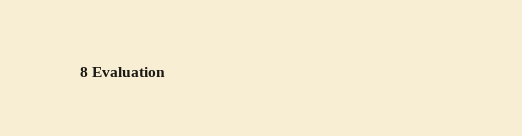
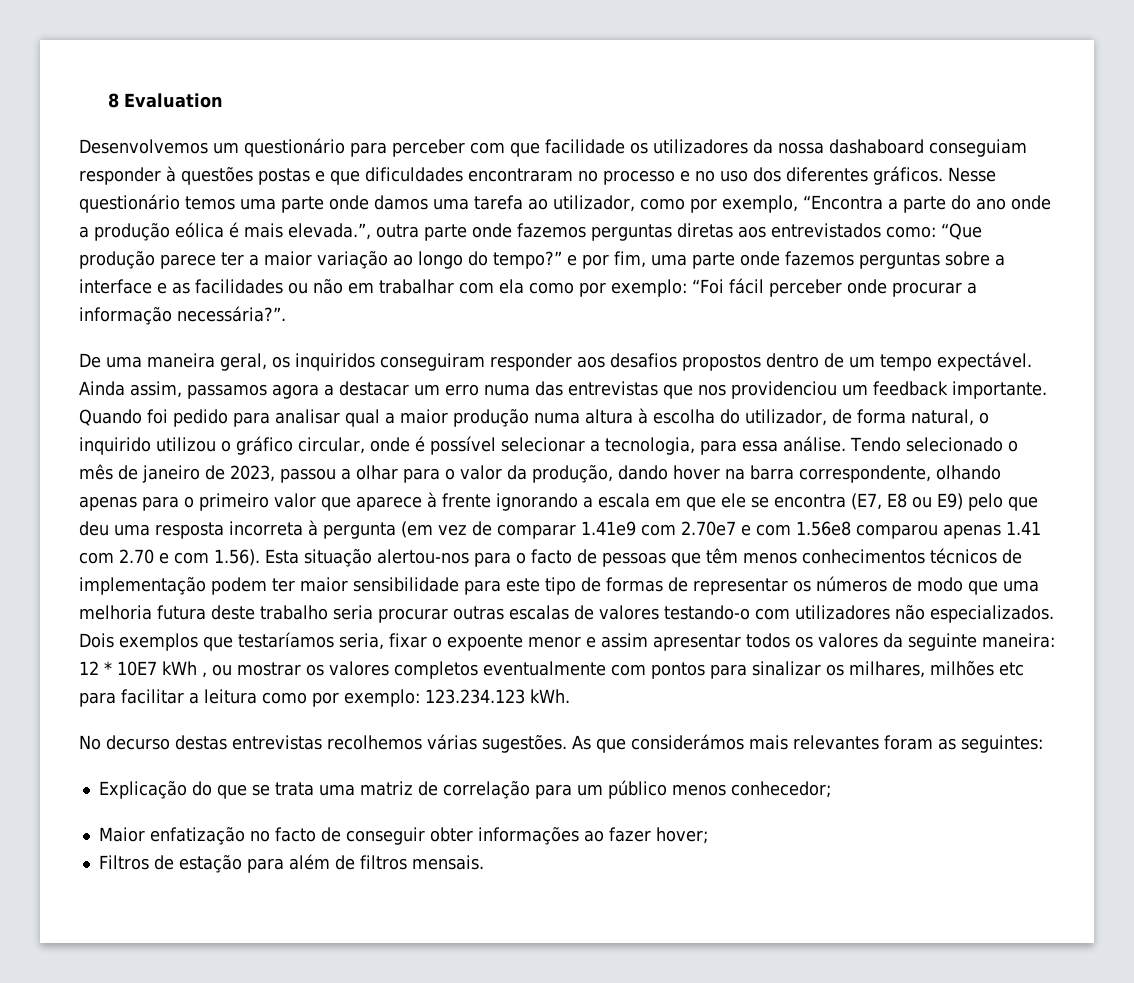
(166, 72) none -> [79,138,1027,157] [79,166,996,185] [79,194,1051,213] [79,222,982,241] [79,251,1005,269] [79,278,977,297] [79,306,286,325] [79,352,1032,371] [79,381,1047,399] [79,408,989,427] [79,436,1018,455] [79,464,1001,483] [79,492,1038,511] [79,520,1041,539] [79,548,1022,567] [79,576,1039,595] [79,605,1054,623] [79,632,1055,651] [79,661,1024,679] [79,689,570,707] [79,734,1043,753] [98,780,831,799] [98,827,708,845] [98,854,484,873] // Desenvolvemos um questionário para perceber com que facilidade os utilizadores da nossa dashaboard conseguiam responder à questões postas e que dificuldades encontraram no processo e no uso dos diferentes gráficos. Nesse questionário temos uma parte onde damos uma tarefa ao utilizador, como por exemplo, “Encontra a parte do ano onde a produção eólica é mais elevada.”, outra parte onde fazemos perguntas diretas aos entrevistados como: “Que produção parece ter a maior variação ao longo do tempo?” e por fim, uma parte onde fazemos perguntas sobre a interface e as facilidades ou não em trabalhar com ela como por exemplo: “Foi fácil perceber onde procurar a informação necessária?”. // De uma maneira geral, os inquiridos conseguiram responder aos desafios propostos dentro de um tempo expectável. Ainda assim, passamos agora a destacar um erro numa das entrevistas que nos providenciou um feedback importante. Quando foi pedido para analisar qual a maior produção numa altura à escolha do utilizador, de forma natural, o inquirido utilizou o gráfico circular, onde é possível selecionar a tecnologia, para essa análise. Tendo selecionado o mês de janeiro de 2023, passou a olhar para o valor da produção, dando hover na barra correspondente, olhando apenas para o primeiro valor que aparece à frente ignorando a escala em que ele se encontra (E7, E8 ou E9) pelo que deu uma resposta incorreta à pergunta (em vez de comparar 1.41e9 com 2.70e7 e com 1.56e8 comparou apenas 1.41 com 2.70 e com 1.56). Esta situação alertou-nos para o facto de pessoas que têm menos conhecimentos técnicos de implementação podem ter maior sensibilidade para este tipo de formas de representar os números de modo que uma melhoria futura deste trabalho seria procurar outras escalas de valores testando-o com utilizadores não especializados. Dois exemplos que testaríamos seria, fixar o expoente menor e assim apresentar todos os valores da seguinte maneira: 12 * 10E7 kWh , ou mostrar os valores completos eventualmente com pontos para sinalizar os milhares, milhões etc para facilitar a leitura como por exemplo: 123.234.123 kWh. // No decurso destas entrevistas recolhemos várias sugestões. As que considerámos mais relevantes foram as seguintes: // Explicação do que se trata uma matriz de correlação para um público menos conhecedor; // Maior enfatização no facto de conseguir obter informações ao fazer hover; // Filtros de estação para além de filtros mensais.

